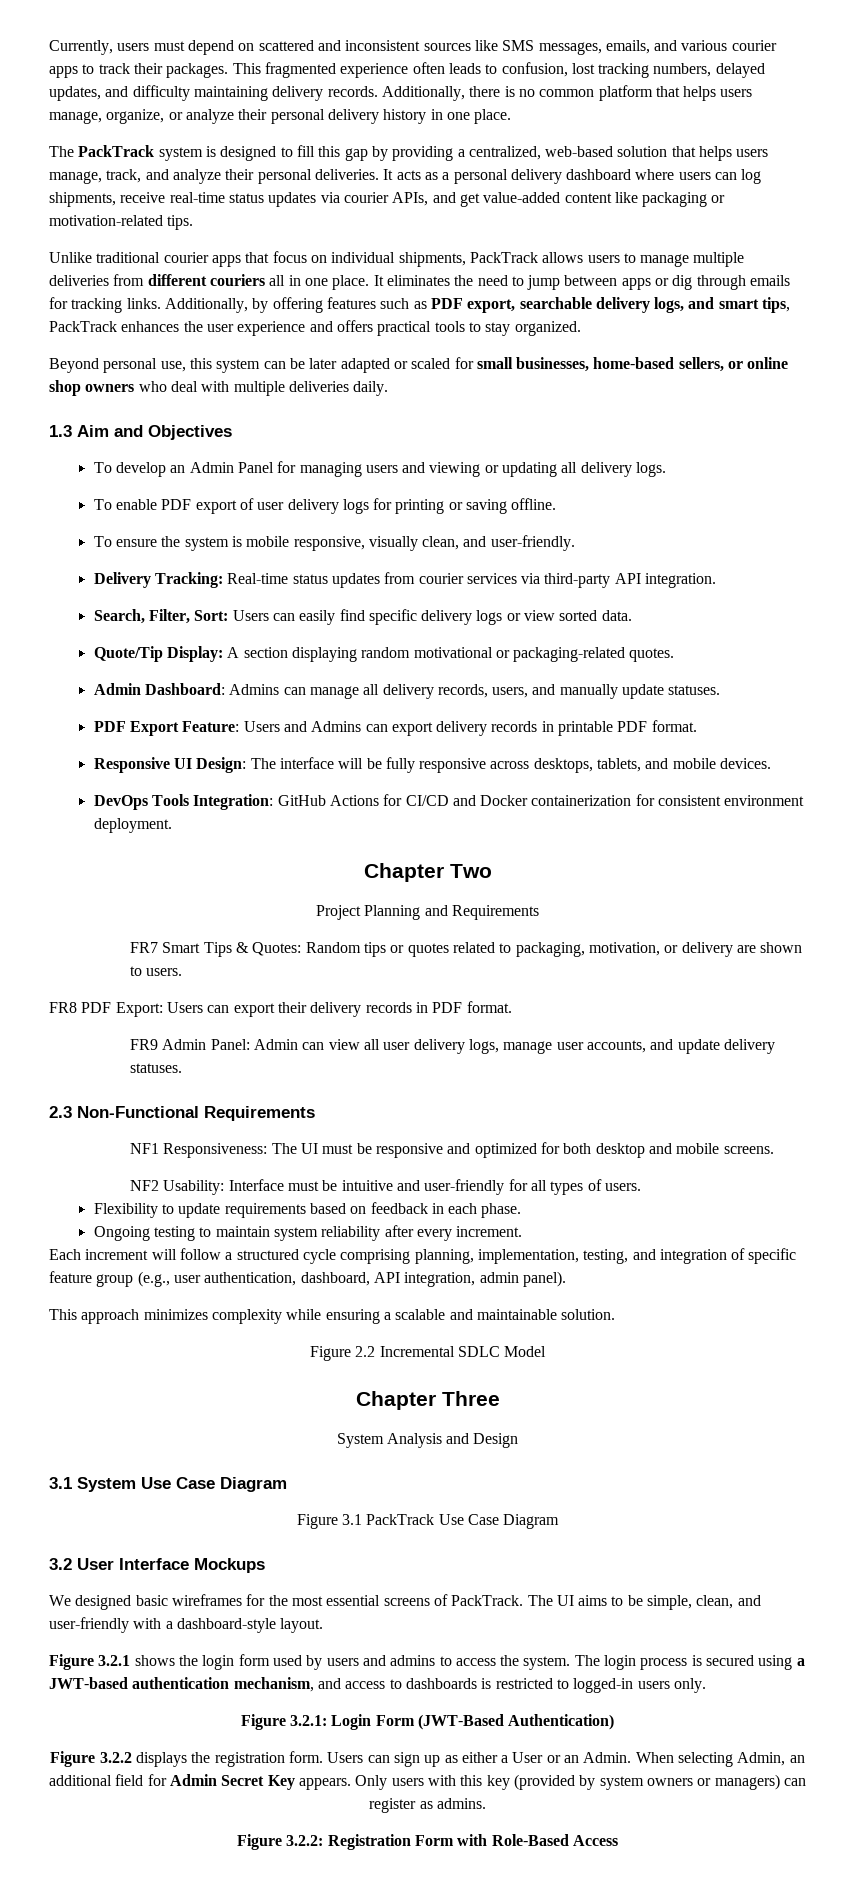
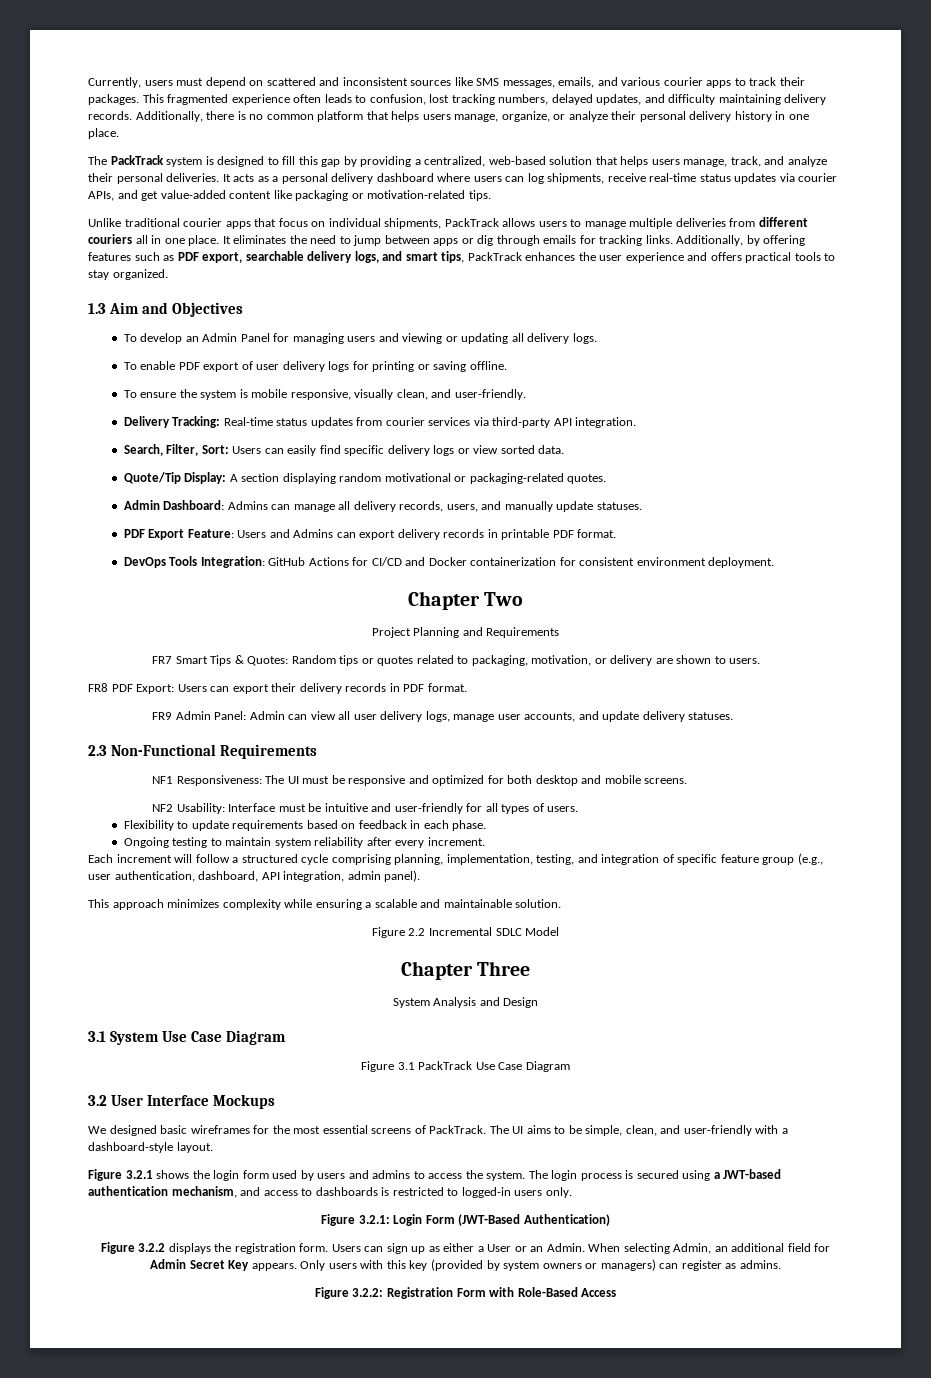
[49,357,789,373] [49,380,389,396] // Beyond personal use, this system can be later adapted or scaled for small businesses, home-based sellers, or online shop owners who deal with multiple deliveries daily. -> (168, 274) none
[93,757,772,773] // Responsive UI Design: The interface will be fully responsive across desktops, tablets, and mobile devices. -> (617, 533) none

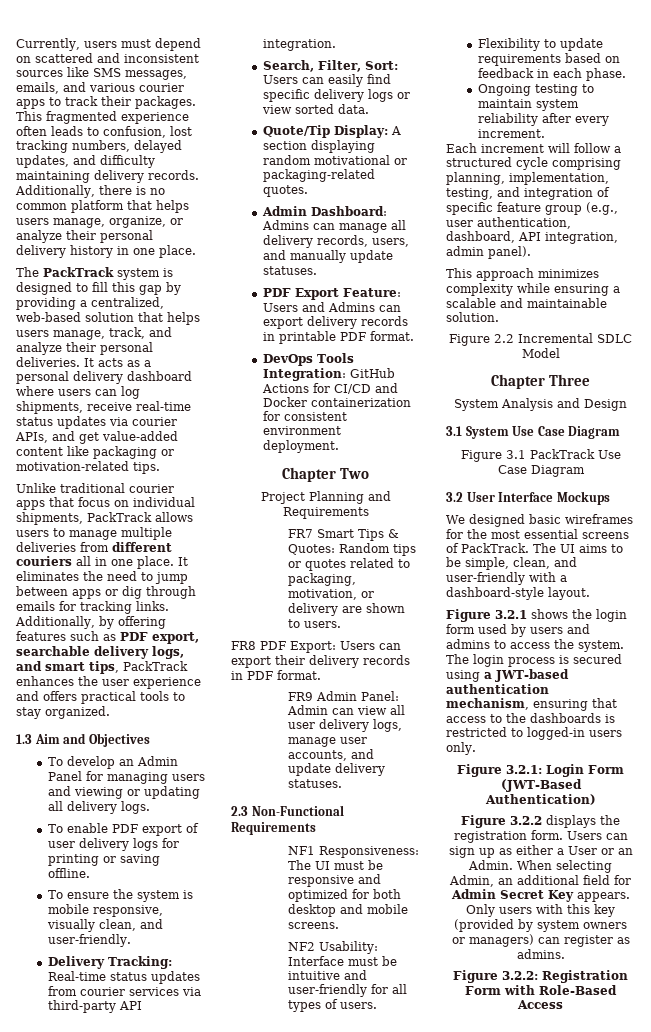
[240,1187,261,1196] and -> [533,698,617,711] ensuring that
(313, 1192) none -> [506,713,526,723] the

